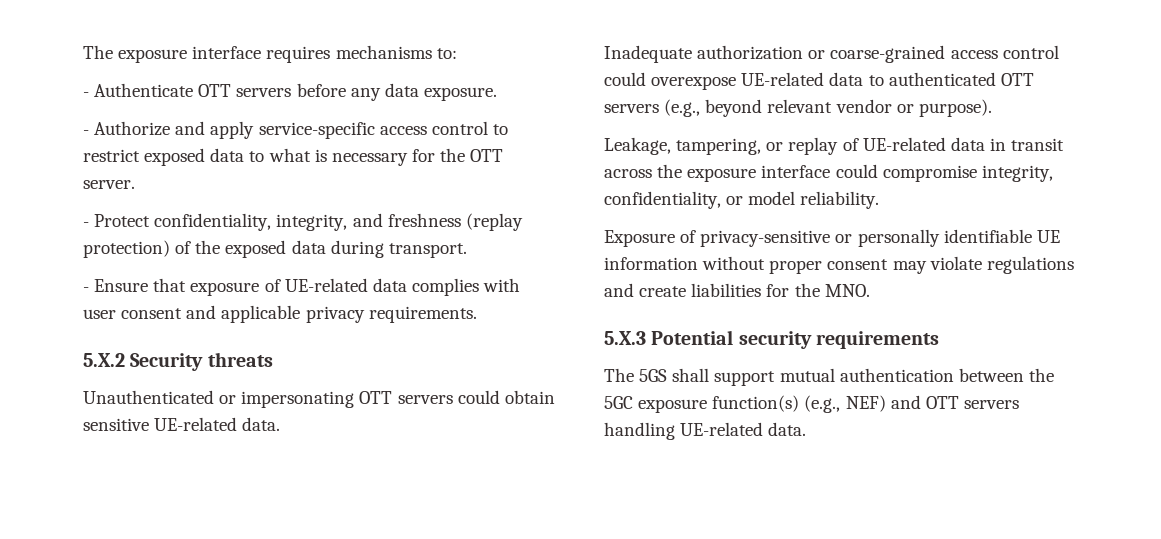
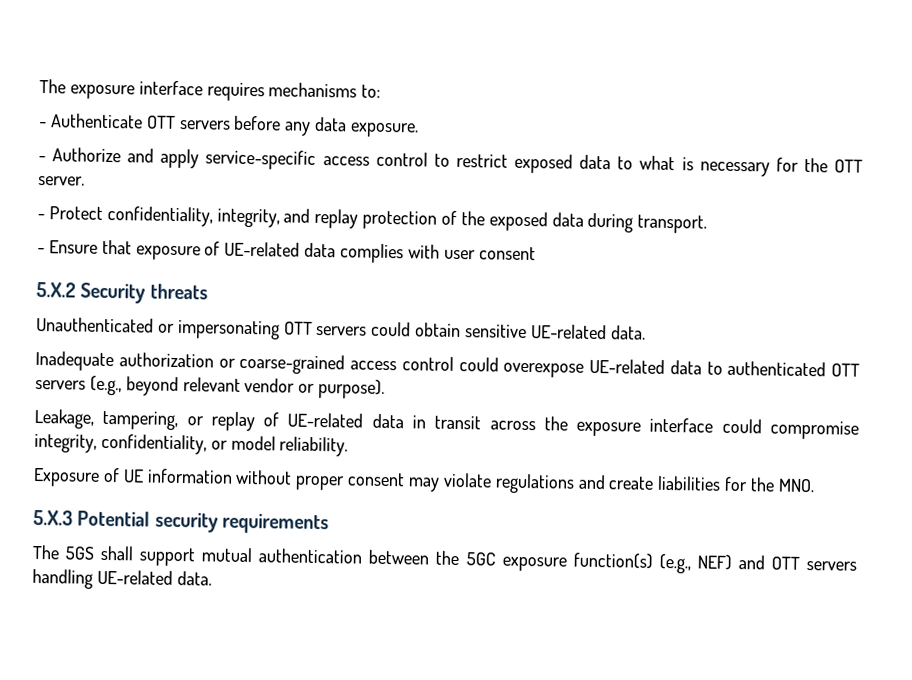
[387,213,523,231] [83,240,170,258] freshness (replay protection) -> [314,208,438,230] replay protection
[186,305,477,323] and applicable privacy requirements. -> (536, 253) none
[700,229,1032,247] privacy-sensitive or personally identifiable -> (120, 475) none

